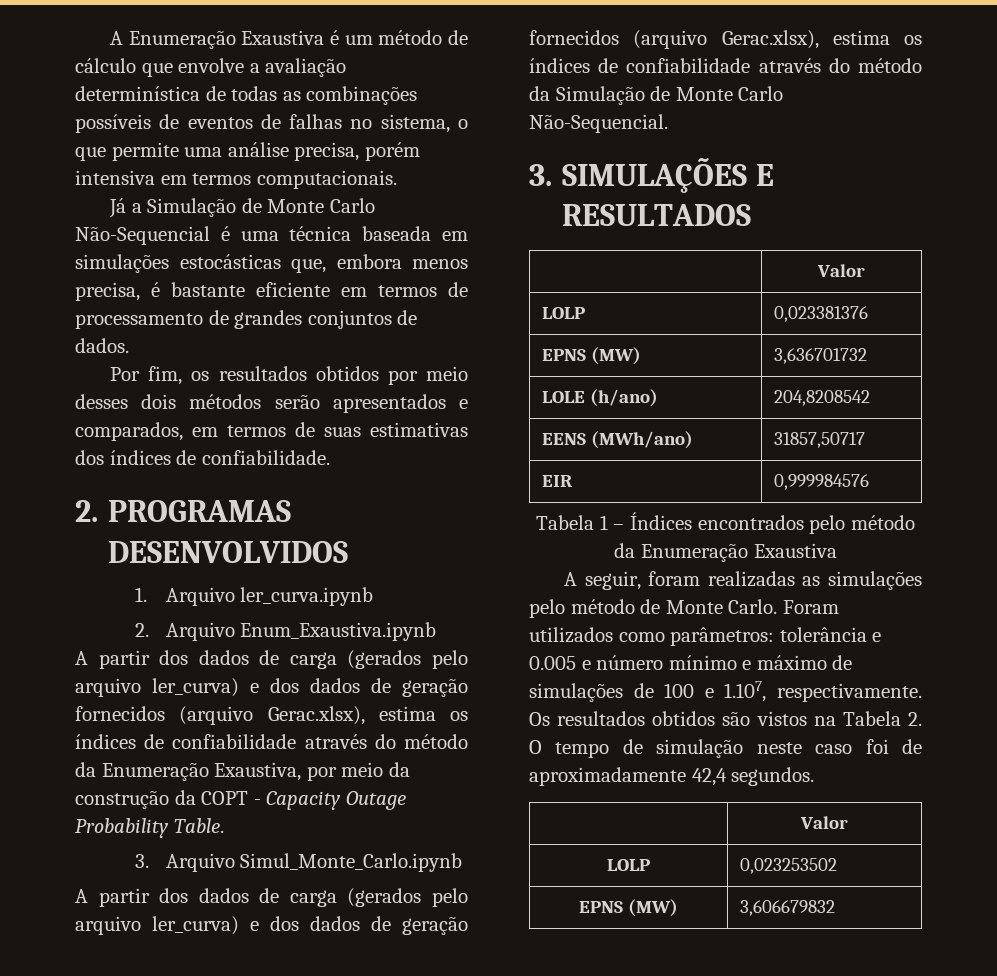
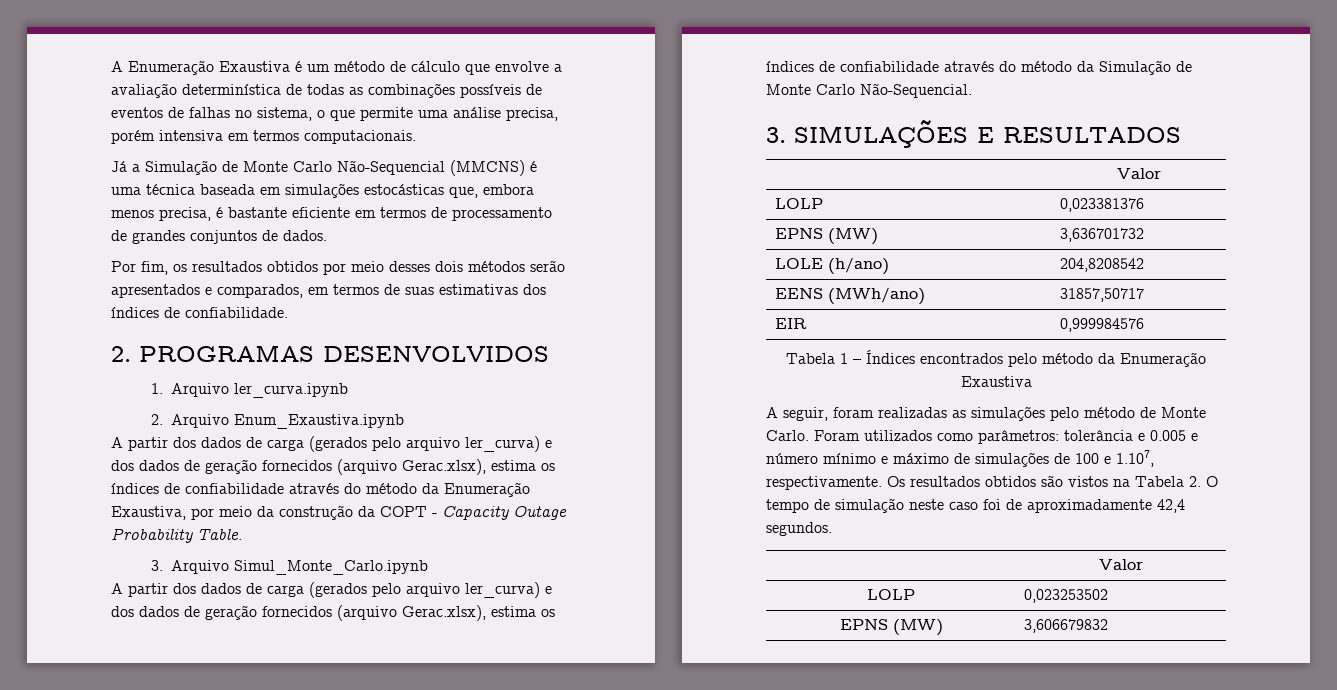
(210, 235) none -> [450,160,525,176] (MMCNS)

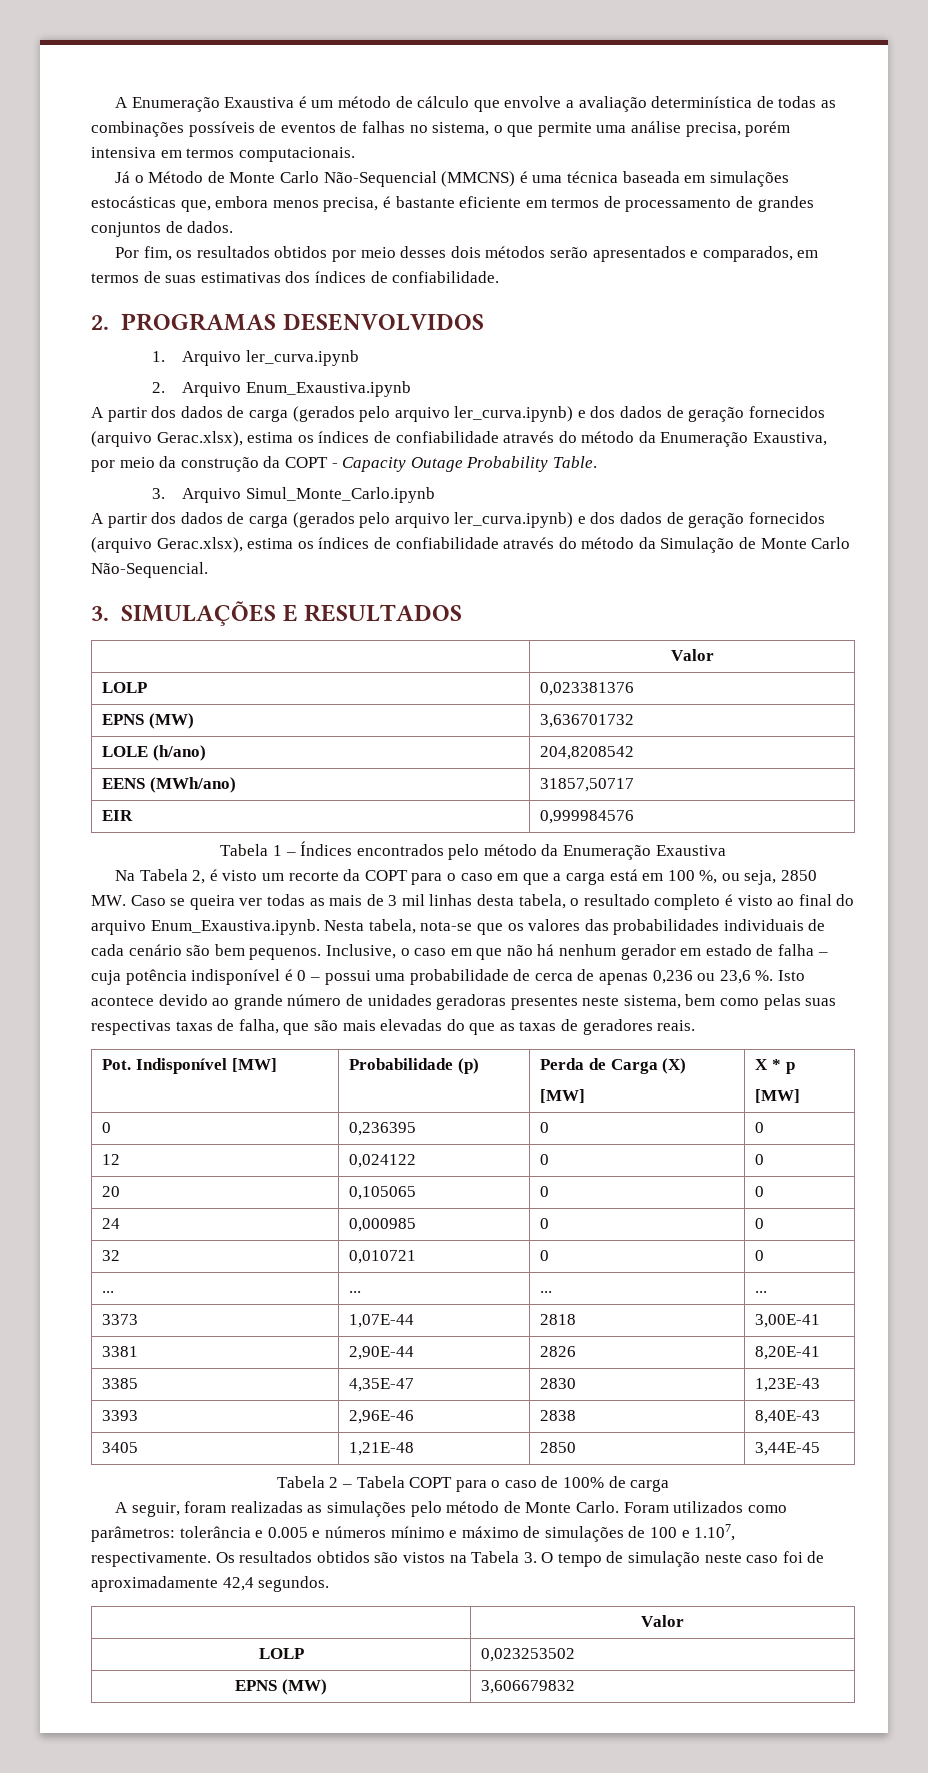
[132,160,217,175] a Simulação -> [134,171,204,183] o Método
[465,436,540,452] ler_curva) -> [454,406,574,422] ler_curva.ipynb)
[465,582,540,598] ler_curva) -> [454,512,574,528] ler_curva.ipynb)
(1032, 381) none -> [115,869,818,885] [91,894,855,910] [91,919,826,935] [91,944,828,960] [91,969,806,985] [91,994,837,1010] [91,1019,696,1035] [102,1058,277,1074] [349,1058,479,1074] [540,1058,687,1074] [540,1089,586,1103] [755,1059,795,1074] [755,1089,801,1103] [102,1122,112,1133] [349,1122,417,1136] [540,1122,550,1133] [755,1122,765,1133] [102,1154,121,1165] [349,1154,417,1168] [540,1154,550,1165] [755,1154,765,1165] [102,1186,121,1197] [349,1186,417,1200] [540,1186,550,1197] [755,1186,765,1197] [102,1218,121,1229] [349,1218,417,1232] [540,1218,550,1229] [755,1218,765,1229] [102,1250,121,1261] [349,1250,417,1264] [540,1250,550,1261] [755,1250,765,1261] [102,1291,115,1293] [349,1291,362,1293] [540,1291,553,1293] [755,1291,768,1293] [102,1314,139,1325] [349,1314,415,1328] [540,1314,577,1325] [755,1314,821,1328] [102,1346,139,1357] [349,1346,415,1360] [540,1346,577,1357] [755,1346,821,1360] [102,1378,139,1389] [349,1378,415,1392] [540,1378,577,1389] [755,1378,821,1392] [102,1410,139,1421] [349,1410,415,1424] [540,1410,577,1421] [755,1410,821,1424] [102,1442,139,1453] [349,1442,415,1456] [540,1442,577,1453] [755,1442,821,1456] [276,1476,670,1492] // Na Tabela 2, é visto um recorte da COPT para o caso em que a carga está em 100 %, ou seja, 2850 MW. Caso se queira ver todas as mais de 3 mil linhas desta tabela, o resultado completo é visto ao final do arquivo Enum_Exaustiva.ipynb. Nesta tabela, nota-se que os valores das probabilidades individuais de cada cenário são bem pequenos. Inclusive, o caso em que não há nenhum gerador em estado de falha – cuja potência indisponível é 0 – possui uma probabilidade de cerca de apenas 0,236 ou 23,6 %. Isto acontece devido ao grande número de unidades geradoras presentes neste sistema, bem como pelas suas respectivas taxas de falha, que são mais elevadas do que as taxas de geradores reais. // Pot. Indisponível [MW] | Probabilidade (p) | Perda de Carga (X) // [MW] | X * p // [MW] // 0 | 0,236395 | 0 | 0 // 12 | 0,024122 | 0 | 0 // 20 | 0,105065 | 0 | 0 // 24 | 0,000985 | 0 | 0 // 32 | 0,010721 | 0 | 0 // ... | ... | ... | ... // 3373 | 1,07E-44 | 2818 | 3,00E-41 // 3381 | 2,90E-44 | 2826 | 8,20E-41 // 3385 | 4,35E-47 | 2830 | 1,23E-43 // 3393 | 2,96E-46 | 2838 | 8,40E-43 // 3405 | 1,21E-48 | 2850 | 3,44E-45 // Tabela 2 – Tabela COPT para o caso de 100% de carga
[766,453,818,464] número -> [324,1526,386,1538] números
[1189,476,1201,487] 2. -> [523,1552,537,1563] 3.

